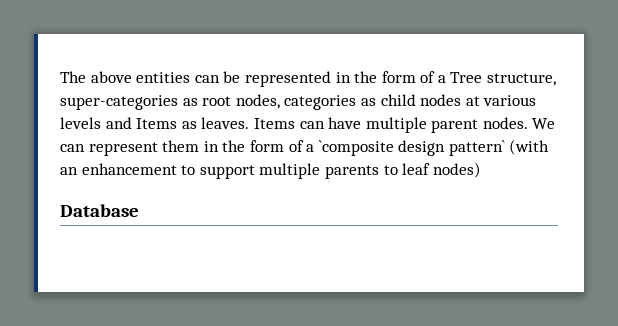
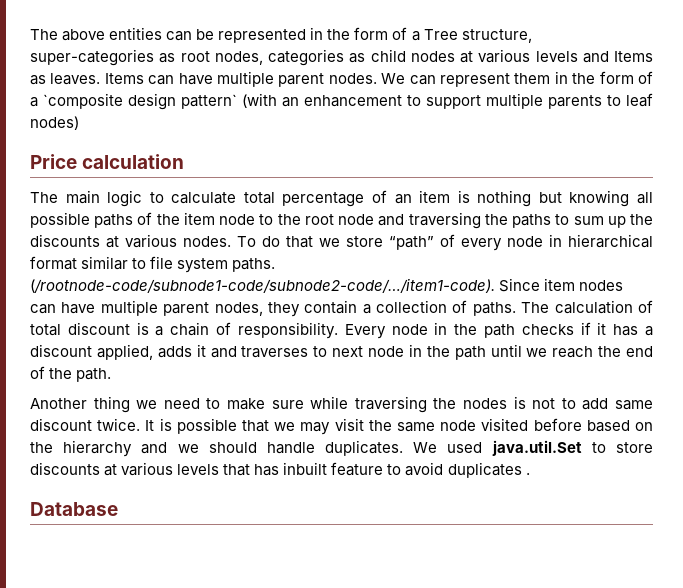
(481, 170) none -> [30,154,185,169] [30,190,653,207] [30,212,654,229] [30,234,653,251] [30,256,276,273] [30,278,624,293] [30,300,653,317] [30,322,653,339] [30,344,653,360] [30,366,112,382] [30,396,654,413] [30,418,653,435] [30,440,654,457] [30,462,530,478] // Price calculation // The main logic to calculate total percentage of an item is nothing but knowing all possible paths of the item node to the root node and traversing the paths to sum up the discounts at various nodes. To do that we store “path” of every node in hierarchical format similar to file system paths. (/rootnode-code/subnode1-code/subnode2-code/…/item1-code). Since item nodes can have multiple parent nodes, they contain a collection of paths. The calculation of total discount is a chain of responsibility. Every node in the path checks if it has a discount applied, adds it and traverses to next node in the path until we reach the end of the path. // Another thing we need to make sure while traversing the nodes is not to add same discount twice. It is possible that we may visit the same node visited before based on the hierarchy and we should handle duplicates. We used java.util.Set to store discounts at various levels that has inbuilt feature to avoid duplicates .

